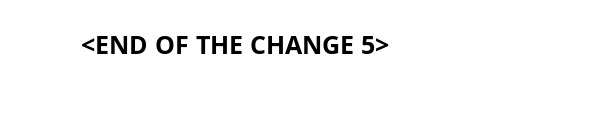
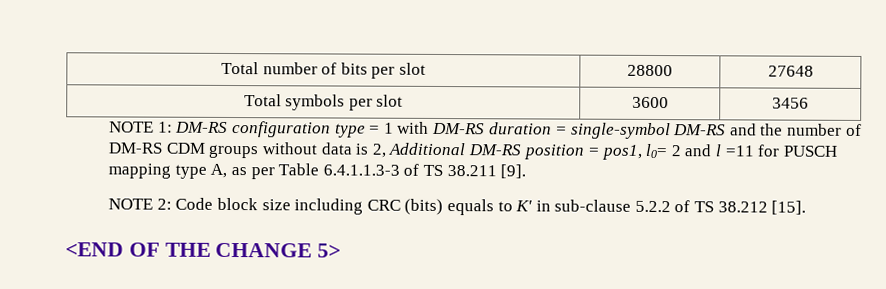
(81, 45) none -> [221,61,426,79] [627,64,673,77] [767,65,814,77] [243,94,404,111] [631,96,669,109] [772,97,809,109] [109,121,862,140] [108,142,837,160] [108,163,527,180] [108,197,807,216] Total number of bits per slot | 28800 | 27648 // Total symbols per slot | 3600 | 3456 // NOTE 1: DM-RS configuration type = 1 with DM-RS duration = single-symbol DM-RS and the number of DM-RS CDM groups without data is 2, Additional DM-RS position = pos1, l0= 2 and l =11 for PUSCH mapping type A, as per Table 6.4.1.1.3-3 of TS 38.211 [9]. // NOTE 2: Code block size including CRC (bits) equals to K' in sub-clause 5.2.2 of TS 38.212 [15]. //

